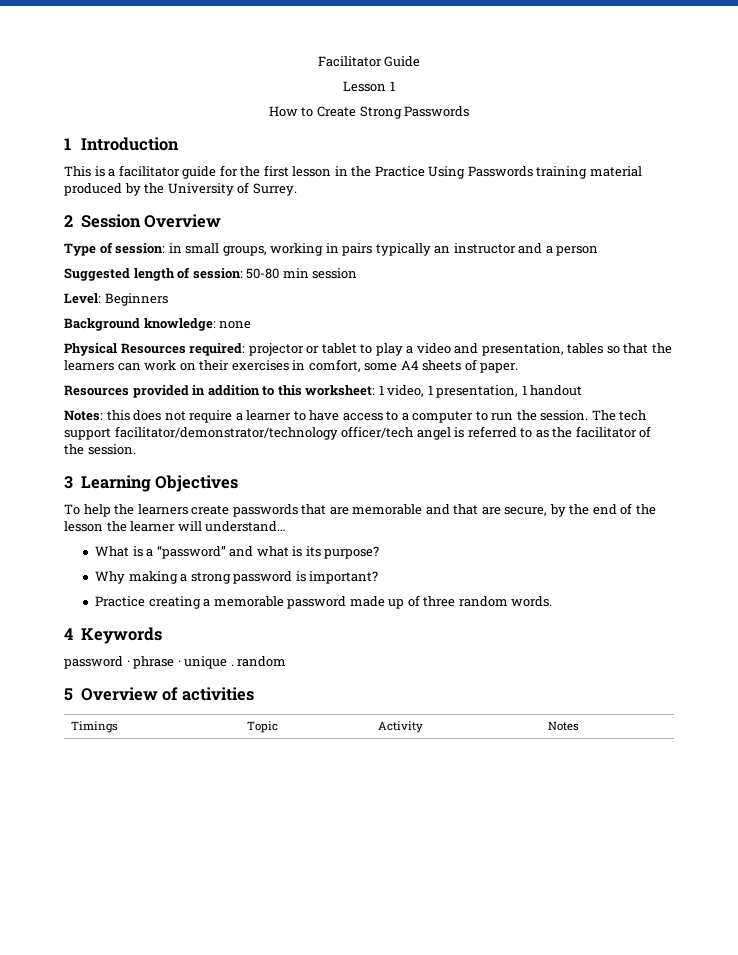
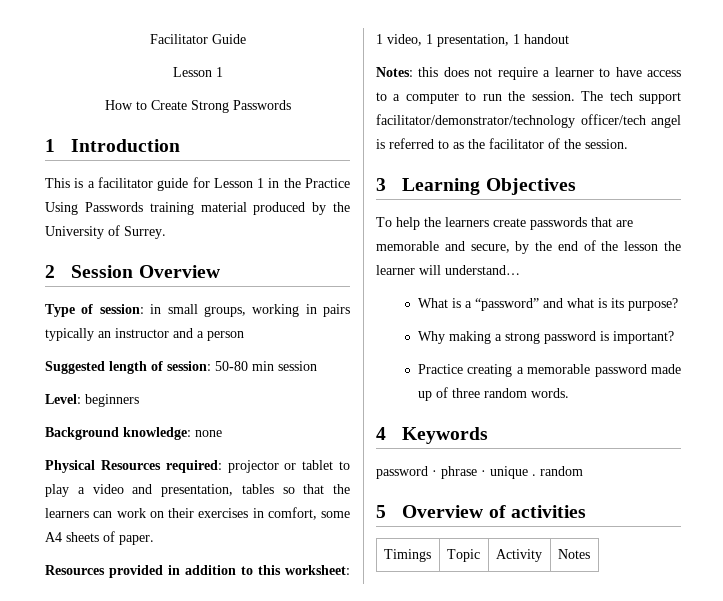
[240,165,332,177] the first lesson -> [213,178,265,188] Lesson 1
[104,293,168,306] Beginners -> [85,394,139,407] beginners
[453,504,501,515] that are -> (465, 246) none

